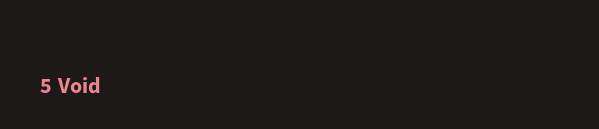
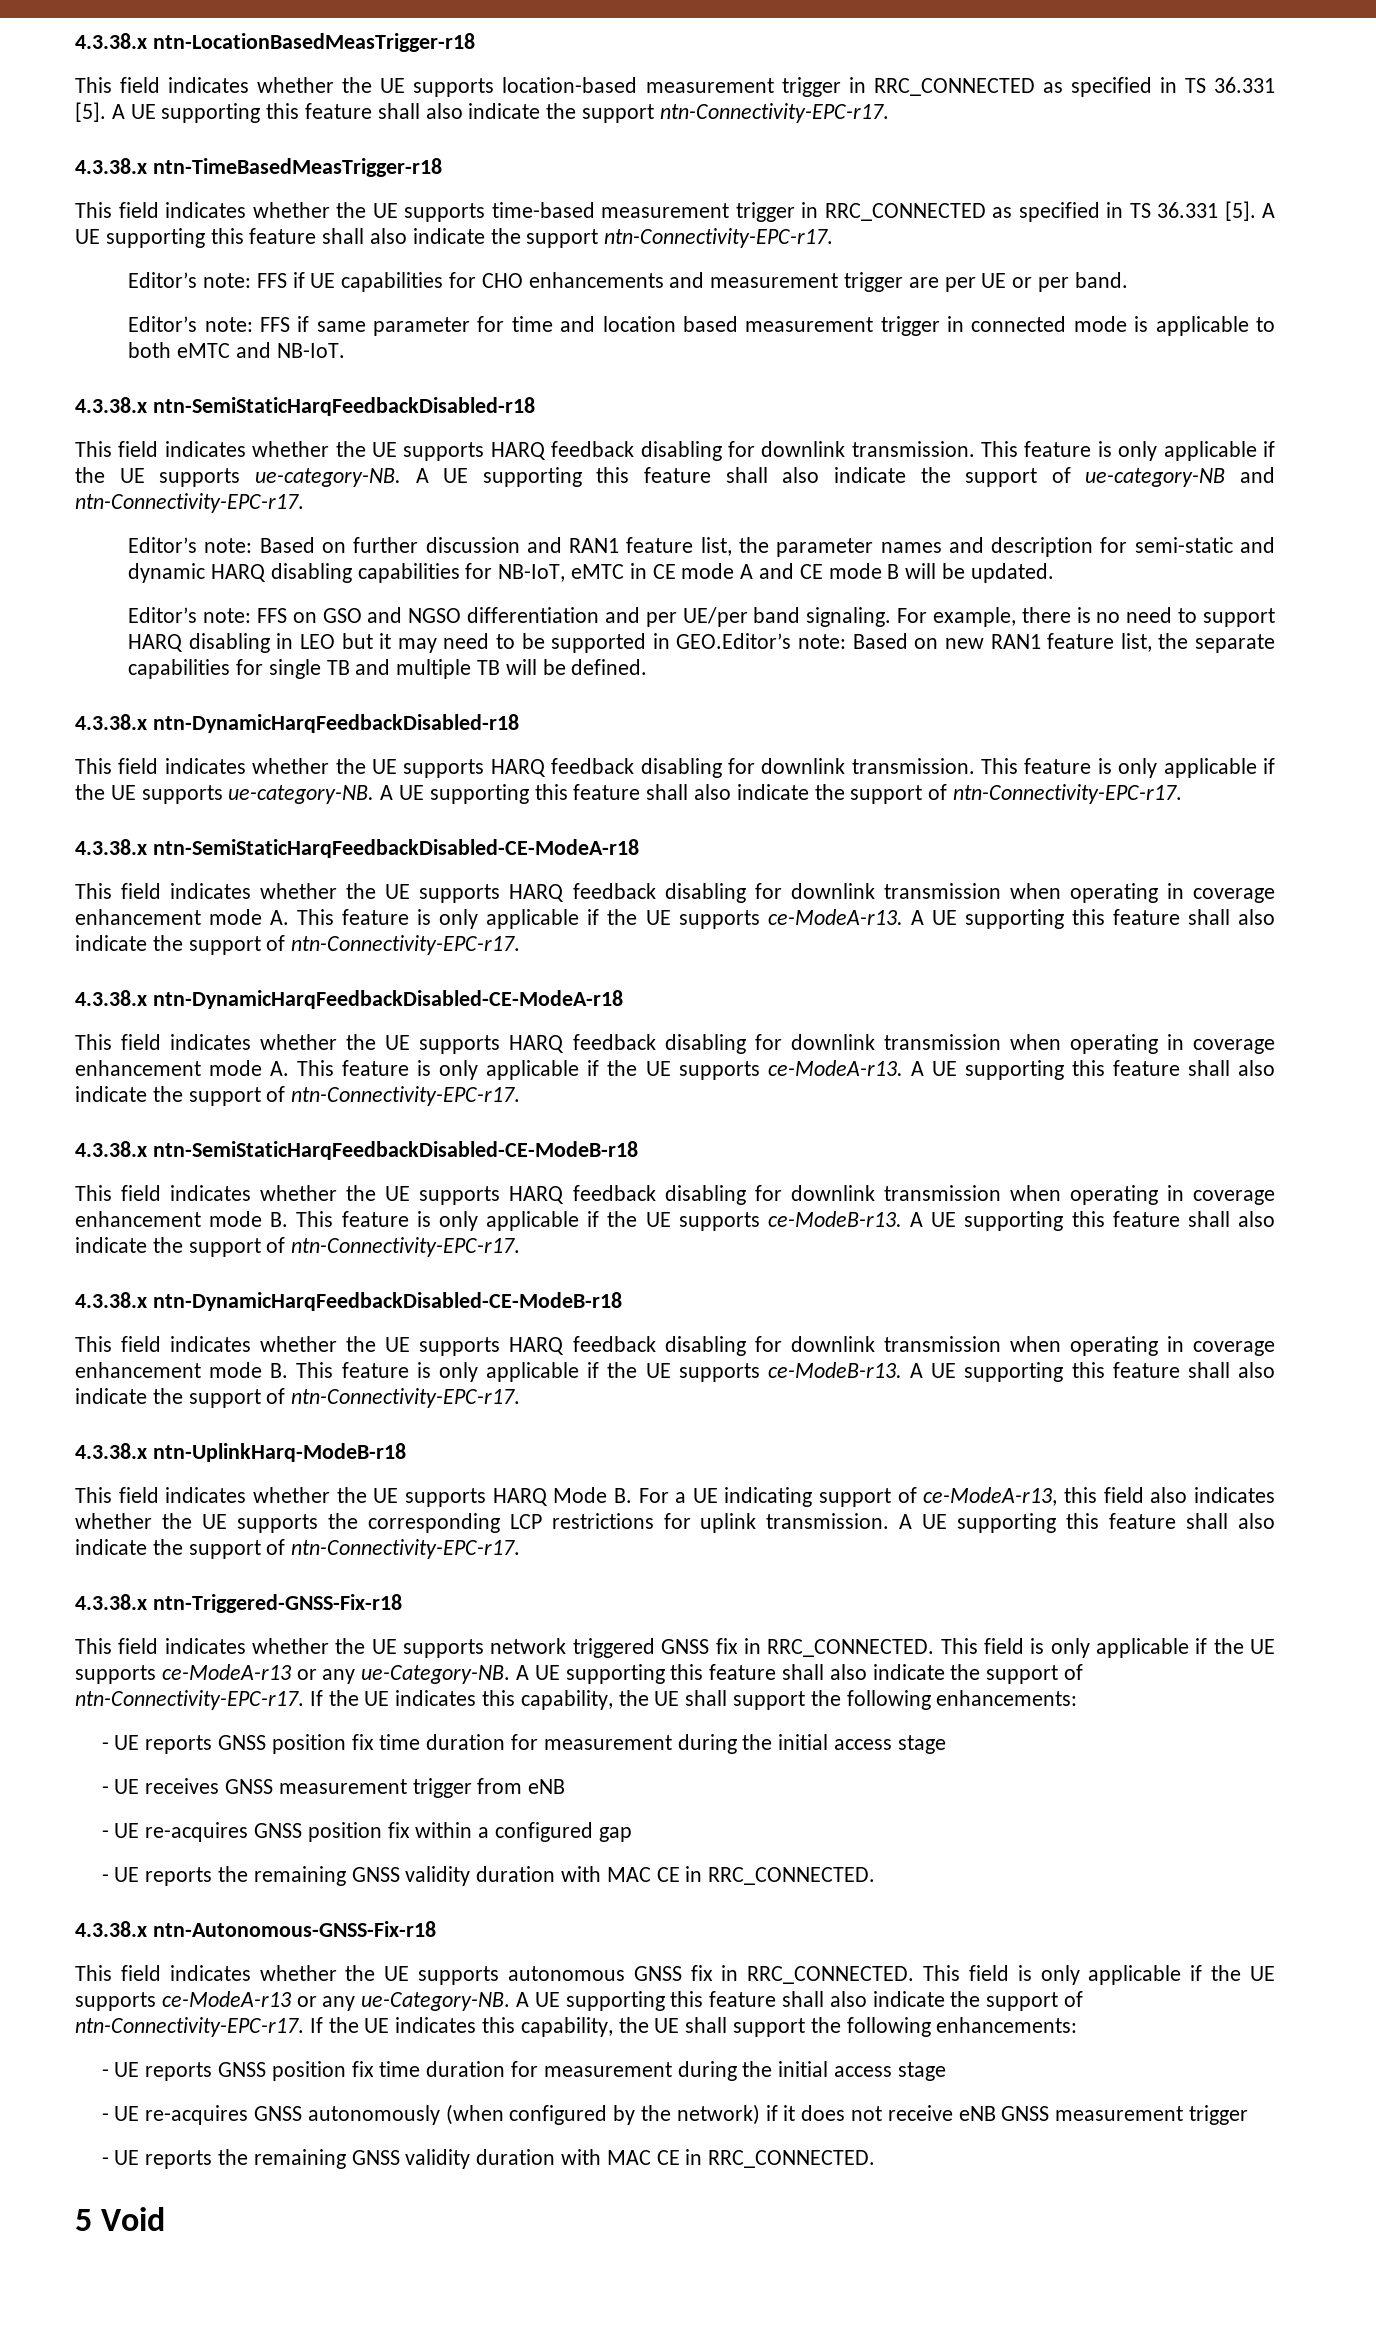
(40, 86) none -> [75,33,475,52] [75,77,1275,97] [75,102,889,123] [75,158,442,177] [75,201,1275,222] [75,228,834,248] [128,272,1128,292] [128,316,1275,336] [128,342,345,358] [75,397,535,416] [75,441,1276,461] [75,467,1275,487] [75,493,304,513] [128,537,1275,557] [128,563,1054,583] [128,607,1275,627] [128,633,1275,653] [128,659,648,679] [75,714,519,733] [75,758,1276,778] [75,784,1183,804] [75,839,639,858] [75,883,1275,903] [75,909,1275,929] [75,935,521,955] [75,990,623,1009] [75,1034,1275,1054] [75,1060,1275,1080] [75,1086,521,1106] [75,1141,638,1160] [75,1185,1275,1205] [75,1211,1275,1231] [75,1237,521,1257] [75,1292,622,1311] [75,1336,1275,1356] [75,1362,1275,1382] [75,1388,521,1408] [75,1443,406,1462] [75,1487,1275,1507] [75,1513,1276,1533] [75,1539,521,1559] [75,1594,402,1613] [75,1638,1275,1658] [75,1664,1084,1684] [75,1690,1078,1710] [101,1734,946,1754] [101,1778,566,1798] [101,1822,632,1842] [101,1866,876,1886] [75,1921,436,1937] [75,1965,1276,1985] [75,1991,1084,2011] [75,2017,1078,2037] [101,2061,946,2081] [101,2104,1249,2125] [101,2149,876,2169] 4.3.38.x ntn-LocationBasedMeasTrigger-r18 // This field indicates whether the UE supports location-based measurement trigger in RRC_CONNECTED as specified in TS 36.331 [5]. A UE supporting this feature shall also indicate the support ntn-Connectivity-EPC-r17. // 4.3.38.x ntn-TimeBasedMeasTrigger-r18 // This field indicates whether the UE supports time-based measurement trigger in RRC_CONNECTED as specified in TS 36.331 [5]. A UE supporting this feature shall also indicate the support ntn-Connectivity-EPC-r17. // Editor’s note: FFS if UE capabilities for CHO enhancements and measurement trigger are per UE or per band. // Editor’s note: FFS if same parameter for time and location based measurement trigger in connected mode is applicable to both eMTC and NB-IoT. // 4.3.38.x ntn-SemiStaticHarqFeedbackDisabled-r18 // This field indicates whether the UE supports HARQ feedback disabling for downlink transmission. This feature is only applicable if the UE supports ue-category-NB. A UE supporting this feature shall also indicate the support of ue-category-NB and ntn-Connectivity-EPC-r17. // Editor’s note: Based on further discussion and RAN1 feature list, the parameter names and description for semi-static and dynamic HARQ disabling capabilities for NB-IoT, eMTC in CE mode A and CE mode B will be updated. // Editor’s note: FFS on GSO and NGSO differentiation and per UE/per band signaling. For example, there is no need to support HARQ disabling in LEO but it may need to be supported in GEO.Editor’s note: Based on new RAN1 feature list, the separate capabilities for single TB and multiple TB will be defined. // 4.3.38.x ntn-DynamicHarqFeedbackDisabled-r18 // This field indicates whether the UE supports HARQ feedback disabling for downlink transmission. This feature is only applicable if the UE supports ue-category-NB. A UE supporting this feature shall also indicate the support of ntn-Connectivity-EPC-r17. // 4.3.38.x ntn-SemiStaticHarqFeedbackDisabled-CE-ModeA-r18 // This field indicates whether the UE supports HARQ feedback disabling for downlink transmission when operating in coverage enhancement mode A. This feature is only applicable if the UE supports ce-ModeA-r13. A UE supporting this feature shall also indicate the support of ntn-Connectivity-EPC-r17. // 4.3.38.x ntn-DynamicHarqFeedbackDisabled-CE-ModeA-r18 // This field indicates whether the UE supports HARQ feedback disabling for downlink transmission when operating in coverage enhancement mode A. This feature is only applicable if the UE supports ce-ModeA-r13. A UE supporting this feature shall also indicate the support of ntn-Connectivity-EPC-r17. // 4.3.38.x ntn-SemiStaticHarqFeedbackDisabled-CE-ModeB-r18 // This field indicates whether the UE supports HARQ feedback disabling for downlink transmission when operating in coverage enhancement mode B. This feature is only applicable if the UE supports ce-ModeB-r13. A UE supporting this feature shall also indicate the support of ntn-Connectivity-EPC-r17. // 4.3.38.x ntn-DynamicHarqFeedbackDisabled-CE-ModeB-r18 // This field indicates whether the UE supports HARQ feedback disabling for downlink transmission when operating in coverage enhancement mode B. This feature is only applicable if the UE supports ce-ModeB-r13. A UE supporting this feature shall also indicate the support of ntn-Connectivity-EPC-r17. // 4.3.38.x ntn-UplinkHarq-ModeB-r18 // This field indicates whether the UE supports HARQ Mode B. For a UE indicating support of ce-ModeA-r13, this field also indicates whether the UE supports the corresponding LCP restrictions for uplink transmission. A UE supporting this feature shall also indicate the support of ntn-Connectivity-EPC-r17. // 4.3.38.x ntn-Triggered-GNSS-Fix-r18 // This field indicates whether the UE supports network triggered GNSS fix in RRC_CONNECTED. This field is only applicable if the UE supports ce-ModeA-r13 or any ue-Category-NB. A UE supporting this feature shall also indicate the support of ntn-Connectivity-EPC-r17. If the UE indicates this capability, the UE shall support the following enhancements: // - UE reports GNSS position fix time duration for measurement during the initial access stage // - UE receives GNSS measurement trigger from eNB // - UE re-acquires GNSS position fix within a configured gap // - UE reports the remaining GNSS validity duration with MAC CE in RRC_CONNECTED. // 4.3.38.x ntn-Autonomous-GNSS-Fix-r18 // This field indicates whether the UE supports autonomous GNSS fix in RRC_CONNECTED. This field is only applicable if the UE supports ce-ModeA-r13 or any ue-Category-NB. A UE supporting this feature shall also indicate the support of ntn-Connectivity-EPC-r17. If the UE indicates this capability, the UE shall support the following enhancements: // - UE reports GNSS position fix time duration for measurement during the initial access stage // - UE re-acquires GNSS autonomously (when configured by the network) if it does not receive eNB GNSS measurement trigger // - UE reports the remaining GNSS validity duration with MAC CE in RRC_CONNECTED. //

